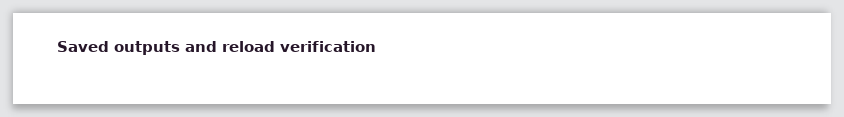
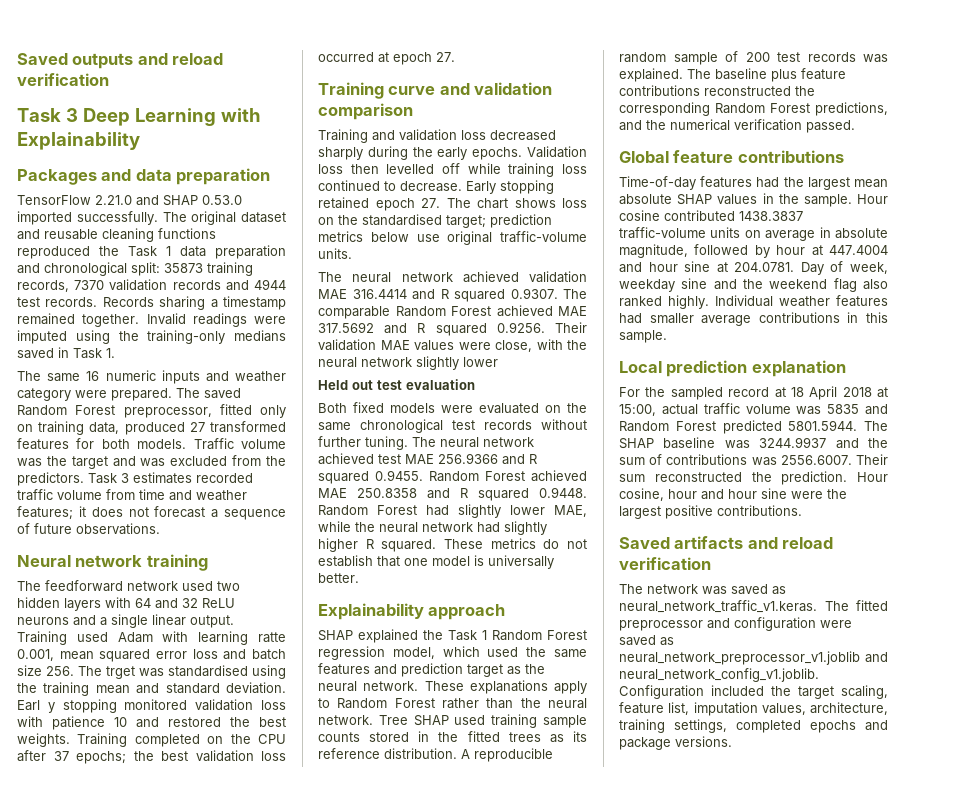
(376, 46) none -> [17,108,261,126] [17,132,140,150] [17,168,271,185] [17,195,242,206] [17,211,286,225] [17,228,216,242] [17,245,286,259] [17,262,253,276] [17,279,286,292] [17,296,286,310] [17,313,286,327] [17,330,286,344] [17,347,115,359] [17,370,286,384] [17,388,241,401] [17,404,286,418] [17,421,286,435] [17,438,286,450] [17,455,286,469] [17,472,253,486] [17,489,247,501] [17,506,286,520] [17,523,160,535] [17,554,208,571] [17,580,240,592] [17,597,235,611] [17,614,234,628] [17,631,286,645] [17,649,286,662] [17,665,286,679] [17,682,286,696] [17,699,286,713] [17,716,286,730] [17,733,286,747] [17,750,286,764] [318,52,455,65] [318,82,553,99] [318,103,413,120] [318,129,556,143] [318,146,587,160] [318,163,587,177] [318,180,554,194] [318,197,587,211] [318,214,552,228] [318,231,587,245] [318,248,352,259] [318,271,587,283] [318,288,587,302] [318,305,587,319] [318,322,587,336] [318,339,587,352] [318,356,498,370] [318,379,475,390] [318,402,587,414] [318,419,587,433] [318,436,534,450] [318,453,537,465] [318,470,587,484] [318,487,587,501] [318,504,587,518] [318,521,547,535] [318,538,587,552] [318,555,554,569] [318,573,359,583] [318,603,506,620] [318,629,587,643] [318,646,587,660] [318,663,545,677] [318,680,587,694] [318,698,587,709] [318,714,587,728] [318,731,587,743] [318,748,553,762] [619,51,888,65] [619,68,846,82] [619,85,815,96] [619,102,888,116] [619,119,855,133] [619,150,844,163] [619,176,888,190] [619,193,888,207] [619,210,803,221] [619,227,888,241] [619,244,888,258] [619,261,888,275] [619,278,888,292] [619,295,888,309] [619,312,888,326] [619,330,667,343] [619,360,846,377] [619,386,888,400] [619,403,888,416] [619,420,888,434] [619,437,888,449] [619,454,888,466] [619,471,888,485] [619,488,847,501] [619,505,802,519] [619,536,834,549] [619,557,711,570] [619,584,786,595] [619,600,888,613] [619,617,852,631] [619,635,674,646] [619,651,888,665] [619,668,819,682] [619,685,888,699] [619,702,888,716] [619,719,888,733] [619,736,732,750] // Task 3 Deep Learning with Explainability // Packages and data preparation // TensorFlow 2.21.0 and SHAP 0.53.0 imported successfully. The original dataset and reusable cleaning functions reproduced the Task 1 data preparation and chronological split: 35873 training records, 7370 validation records and 4944 test records. Records sharing a timestamp remained together. Invalid readings were imputed using the training-only medians saved in Task 1. // The same 16 numeric inputs and weather category were prepared. The saved Random Forest preprocessor, fitted only on training data, produced 27 transformed features for both models. Traffic volume was the target and was excluded from the predictors. Task 3 estimates recorded traffic volume from time and weather features; it does not forecast a sequence of future observations. // Neural network training // The feedforward network used two hidden layers with 64 and 32 ReLU neurons and a single linear output. Training used Adam with learning ratte 0.001, mean squared error loss and batch size 256. The trget was standardised using the training mean and standard deviation. Earl y stopping monitored validation loss with patience 10 and restored the best weights. Training completed on the CPU after 37 epochs; the best validation loss occurred at epoch 27. // Training curve and validation comparison // Training and validation loss decreased sharply during the early epochs. Validation loss then levelled off while training loss continued to decrease. Early stopping retained epoch 27. The chart shows loss on the standardised target; prediction metrics below use original traffic-volume units. // The neural network achieved validation MAE 316.4414 and R squared 0.9307. The comparable Random Forest achieved MAE 317.5692 and R squared 0.9256. Their validation MAE values were close, with the neural network slightly lower // Held out test evaluation // Both fixed models were evaluated on the same chronological test records without further tuning. The neural network achieved test MAE 256.9366 and R squared 0.9455. Random Forest achieved MAE 250.8358 and R squared 0.9448. Random Forest had slightly lower MAE, while the neural network had slightly higher R squared. These metrics do not establish that one model is universally better. // Explainability approach // SHAP explained the Task 1 Random Forest regression model, which used the same features and prediction target as the neural network. These explanations apply to Random Forest rather than the neural network. Tree SHAP used training sample counts stored in the fitted trees as its reference distribution. A reproducible random sample of 200 test records was explained. The baseline plus feature contributions reconstructed the corresponding Random Forest predictions, and the numerical verification passed. // Global feature contributions // Time-of-day features had the largest mean absolute SHAP values in the sample. Hour cosine contributed 1438.3837 traffic-volume units on average in absolute magnitude, followed by hour at 447.4004 and hour sine at 204.0781. Day of week, weekday sine and the weekend flag also ranked highly. Individual weather features had smaller average contributions in this sample. // Local prediction explanation // For the sampled record at 18 April 2018 at 15:00, actual traffic volume was 5835 and Random Forest predicted 5801.5944. The SHAP baseline was 3244.9937 and the sum of contributions was 2556.6007. Their sum reconstructed the prediction. Hour cosine, hour and hour sine were the largest positive contributions. // Saved artifacts and reload verification // The network was saved as neural_network_traffic_v1.keras. The fitted preprocessor and configuration were saved as neural_network_preprocessor_v1.joblib and neural_network_config_v1.joblib. Configuration included the target scaling, feature list, imputation values, architecture, training settings, completed epochs and package versions.

